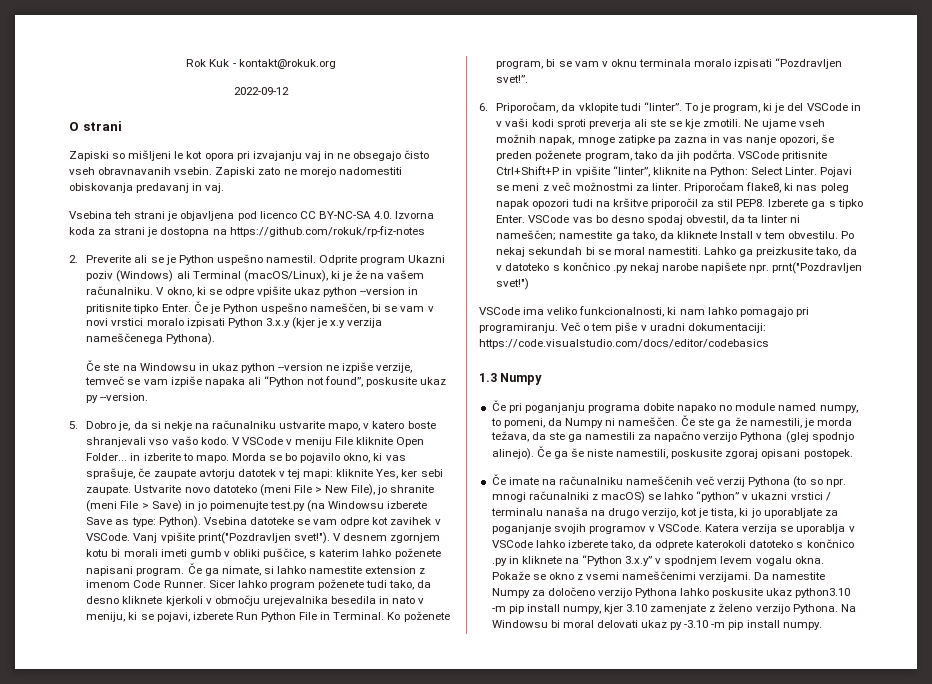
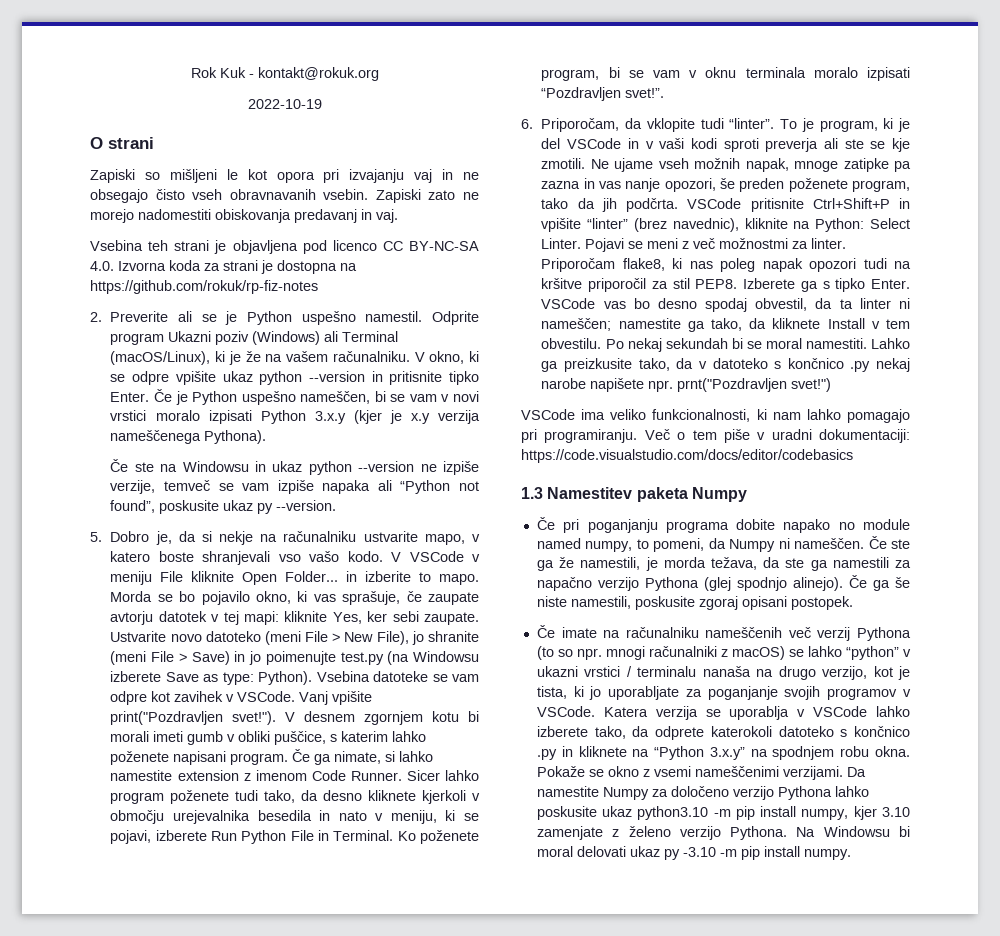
[234,87,289,95] 2022-09-12 -> [247,99,322,109] 2022-10-19
[612,166,650,177] “linter”, -> [587,218,739,232] “linter” (brez navednic),
(497, 377) none -> [547,487,688,502] Namestitev paketa
[655,556,792,566] v spodnjem levem vogalu -> [750,746,870,760] na spodnjem robu

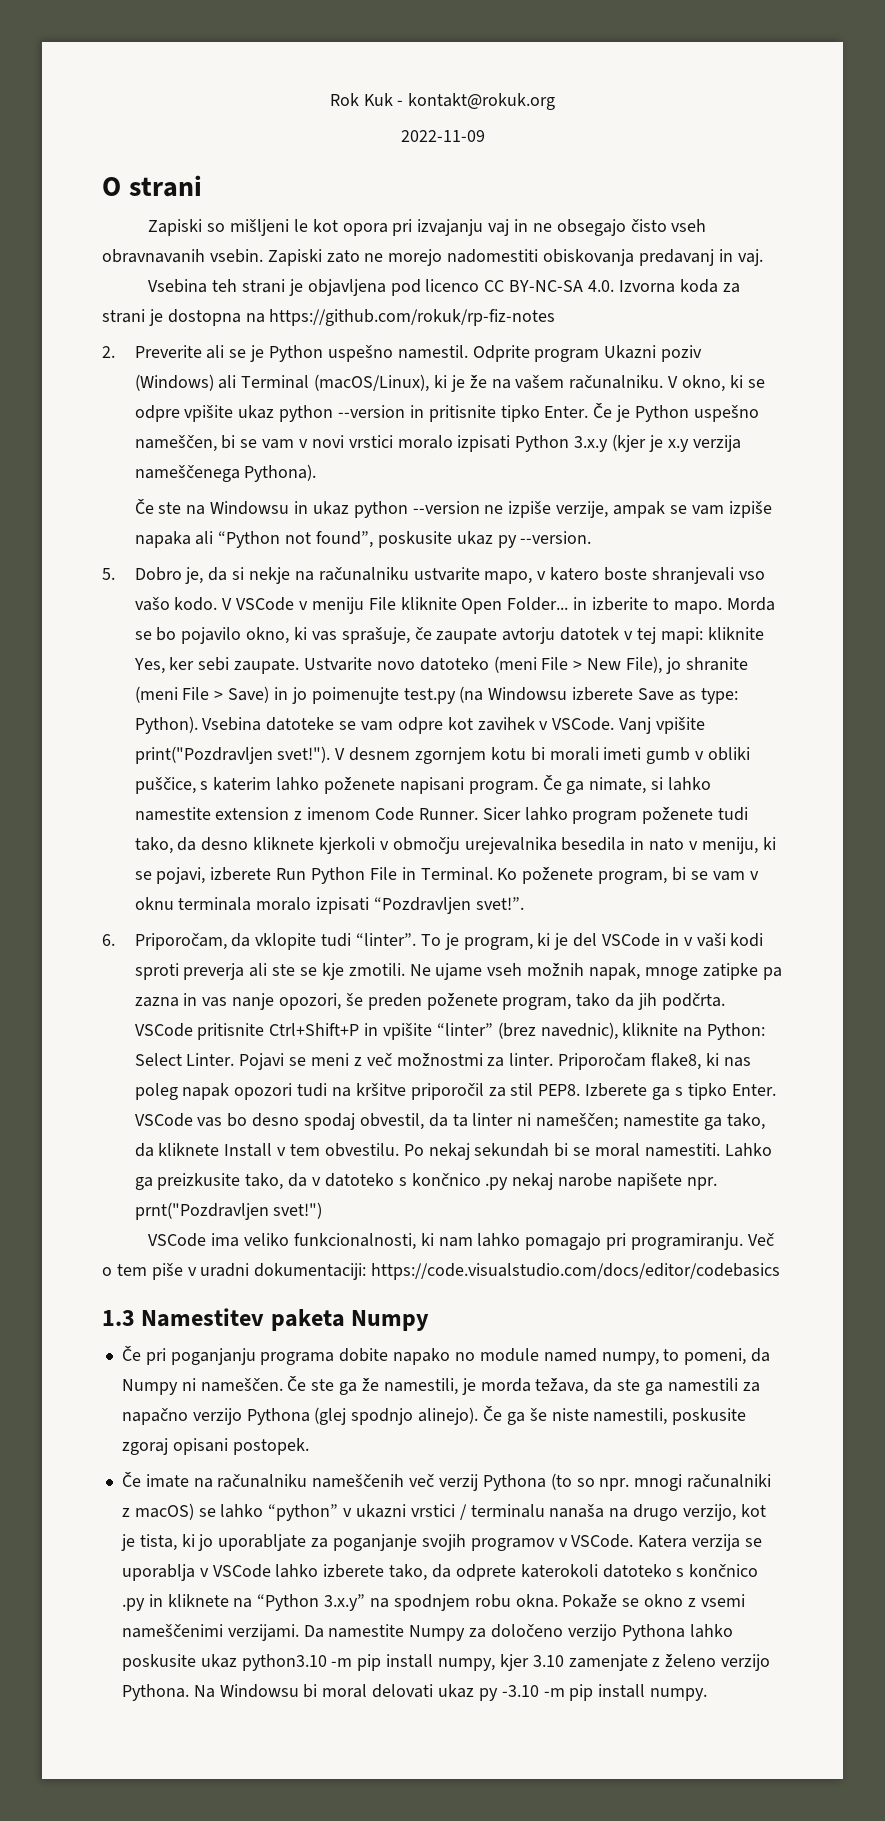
[247,99,322,109] 2022-10-19 -> [400,130,485,142] 2022-11-09
[164,480,211,491] temveč -> [612,501,665,518] ampak

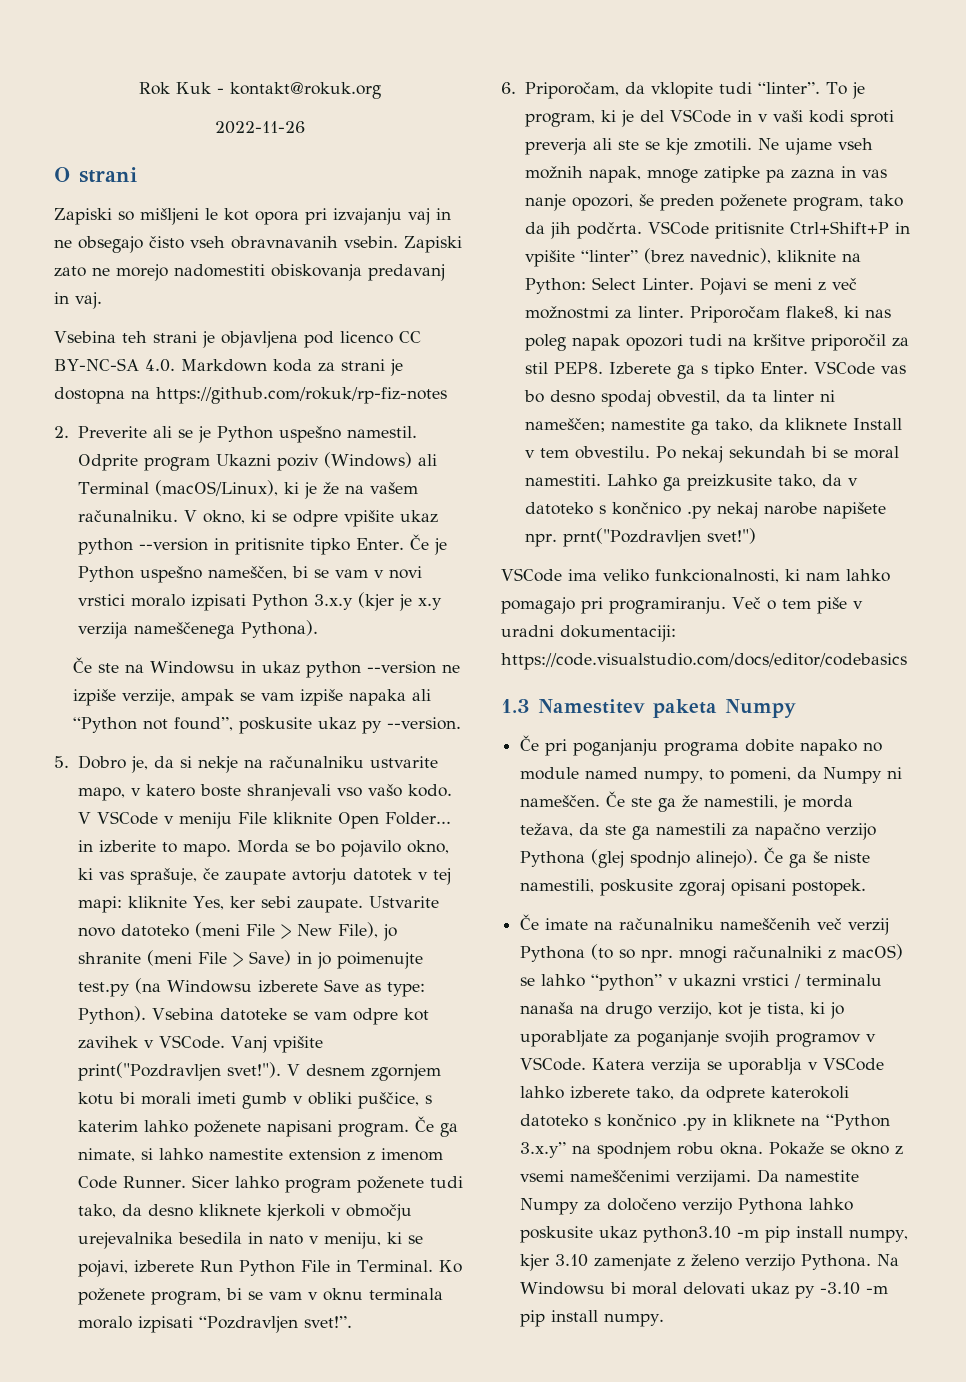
[400,130,485,142] 2022-11-09 -> [214,121,305,134] 2022-11-26
[618,280,675,293] Izvorna -> [181,359,267,372] Markdown

